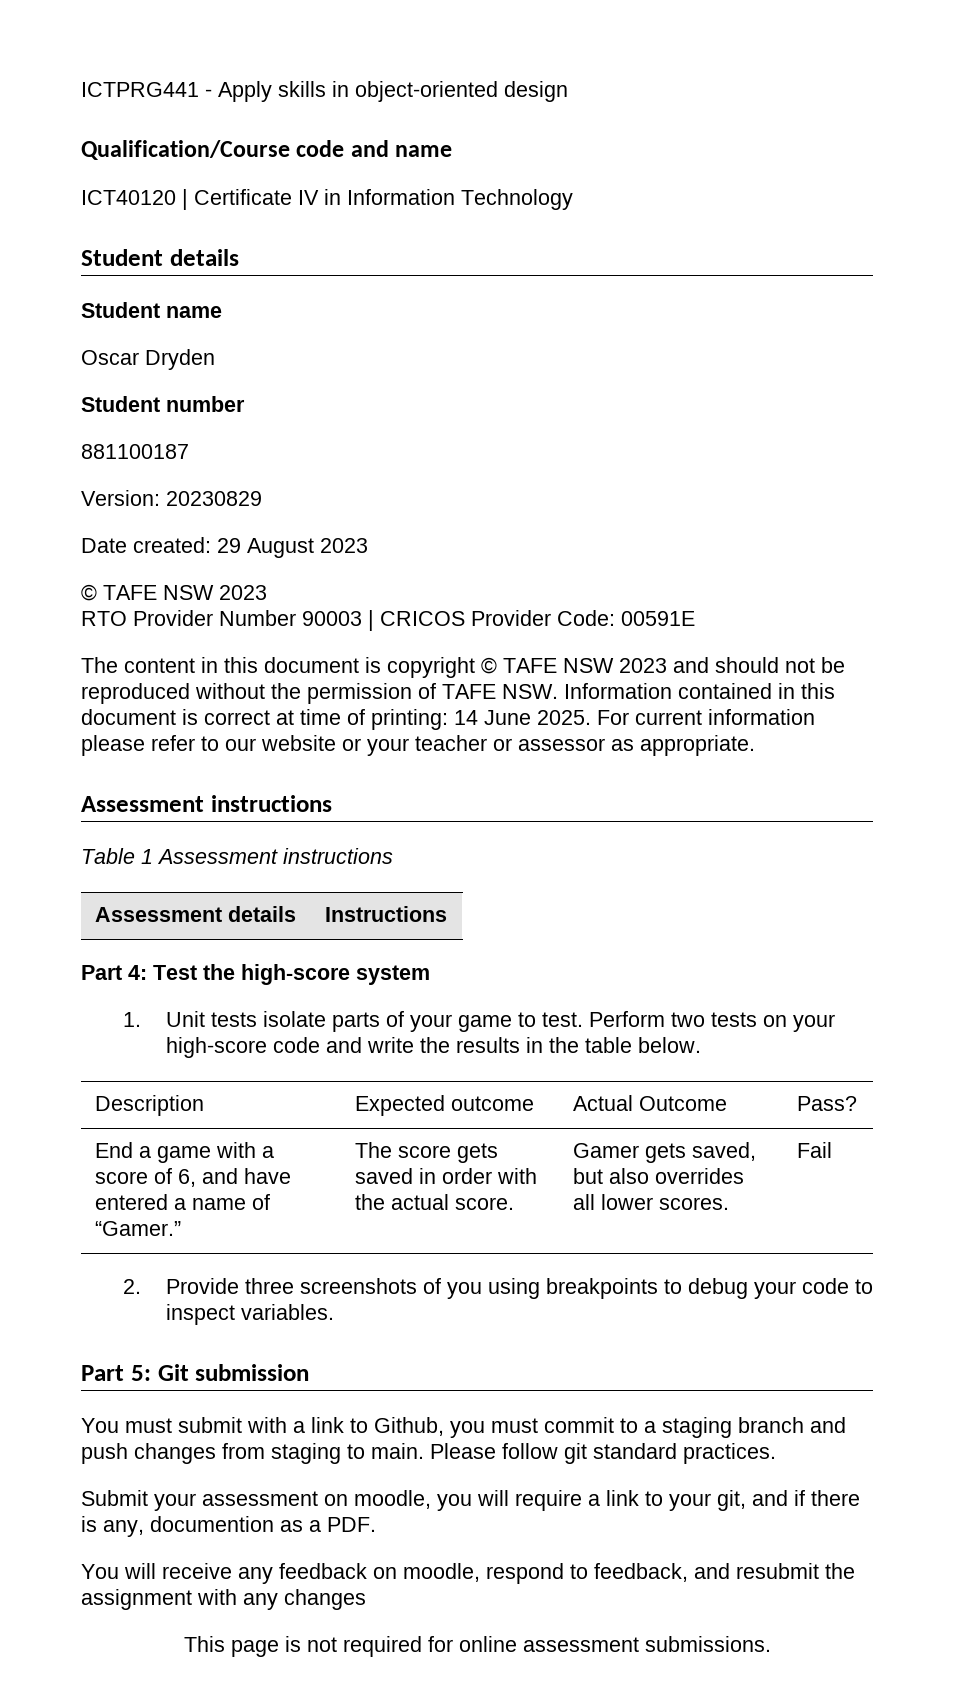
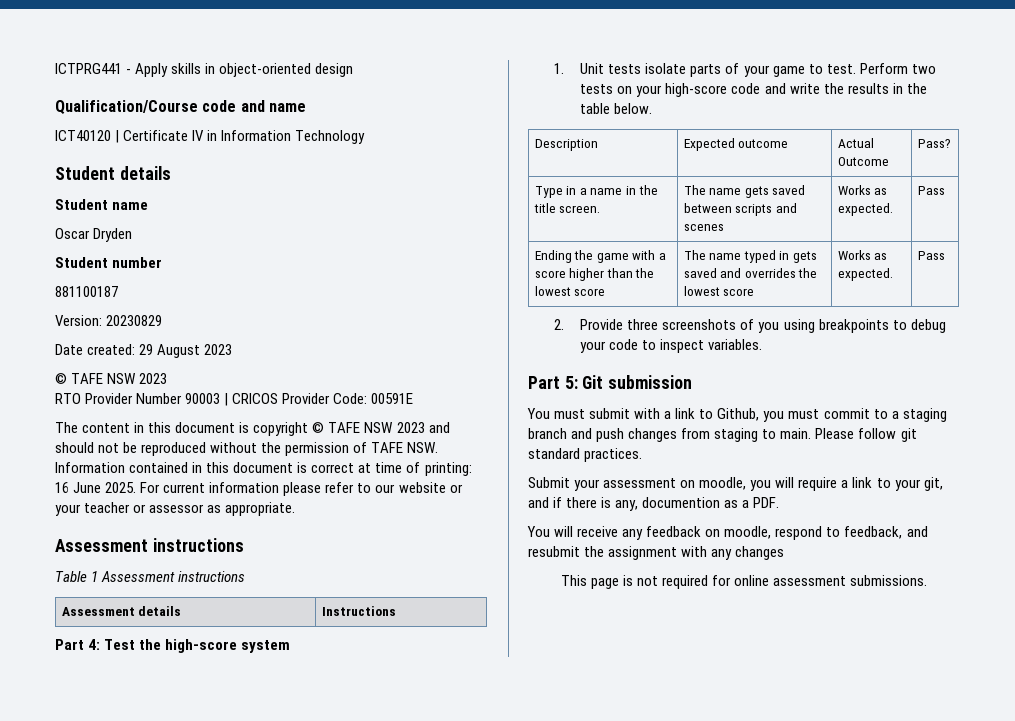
[454,710,478,725] 14 -> [55,482,69,493] 16
[94,1142,274,1163] [94,1168,291,1187] [94,1194,270,1210] [94,1221,181,1236] [354,1142,498,1163] [354,1168,537,1184] [354,1194,514,1210] [572,1142,756,1163] [572,1168,744,1184] [572,1194,729,1210] [796,1142,832,1158] End a game with a score of 6, and have entered a name of “Gamer.” | The score gets saved in order with the actual score. | Gamer gets saved, but also overrides all lower scores. | Fail -> [534,185,658,198] [533,203,601,213] [683,185,806,198] [683,203,797,216] [683,224,724,231] [837,185,888,195] [837,203,893,216] [917,186,945,195] [534,250,667,263] [534,268,655,281] [534,286,606,296] [683,250,818,263] [683,268,818,278] [683,286,755,296] [837,250,888,260] [837,268,893,281] [917,251,945,260] Type in a name in the title screen. | The name gets saved between scripts and scenes | Works as expected. | Pass // Ending the game with a score higher than the lowest score | The name typed in gets saved and overrides the lowest score | Works as expected. | Pass

